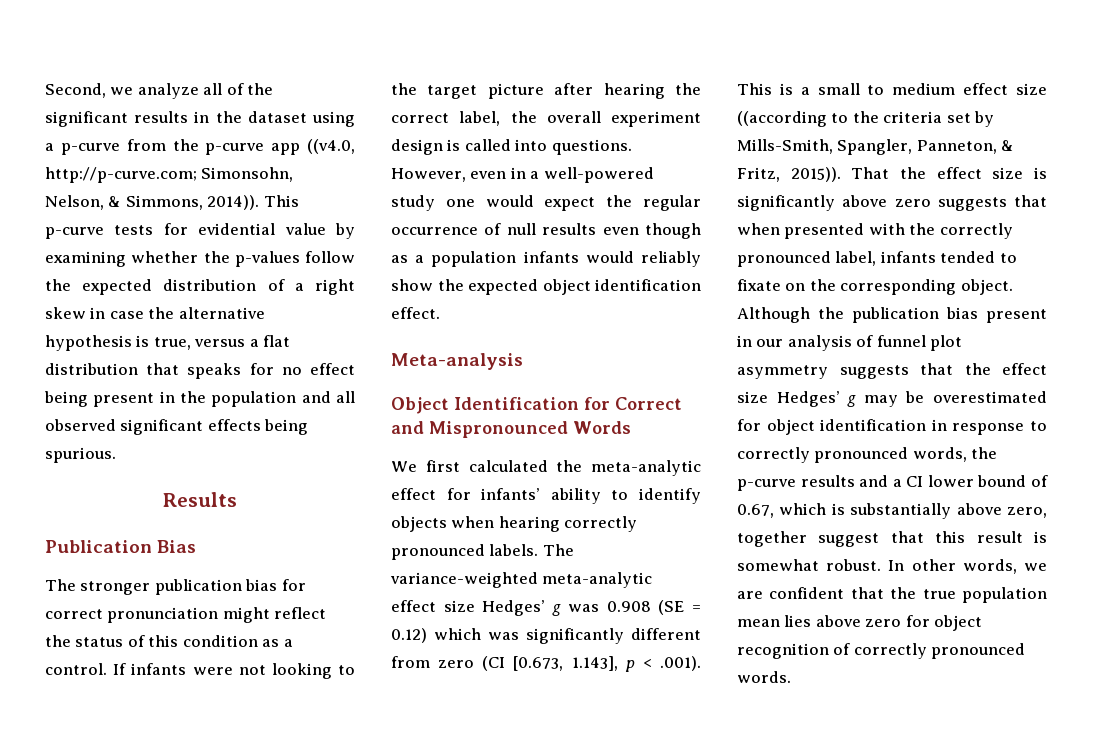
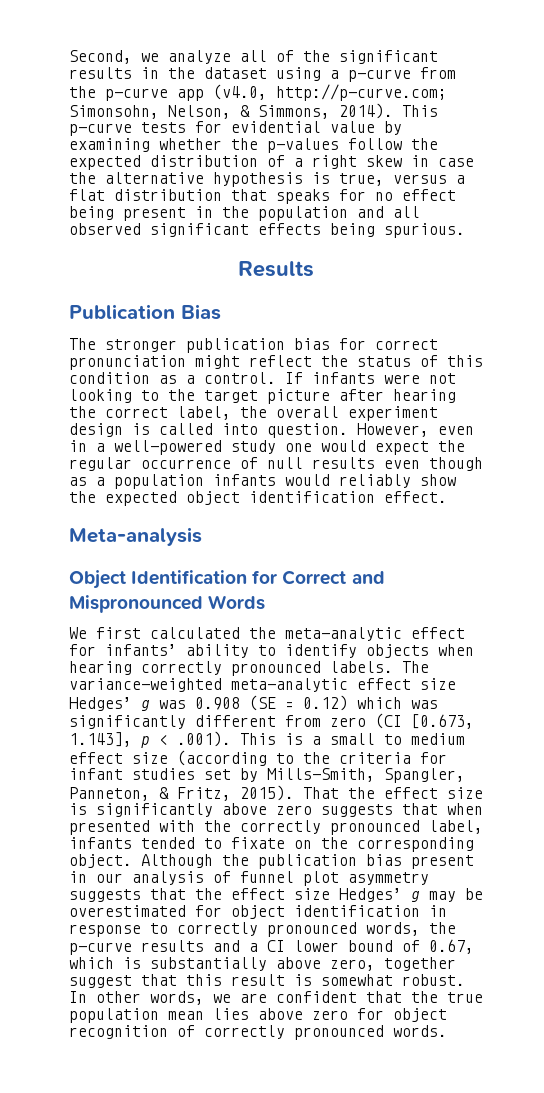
[307,139,355,154] ((v4.0, -> [213,84,267,100] (v4.0,
[207,195,260,210] 2014)). -> [339,103,393,119] 2014).
[551,139,632,155] questions. -> [267,423,348,438] question.
[737,111,827,127] ((according -> [177,750,267,766] (according
(943, 117) none -> [420,752,447,764] [69,768,195,780] for infant studies
[790,167,841,182] 2015)). -> [240,785,294,801] 2015).

